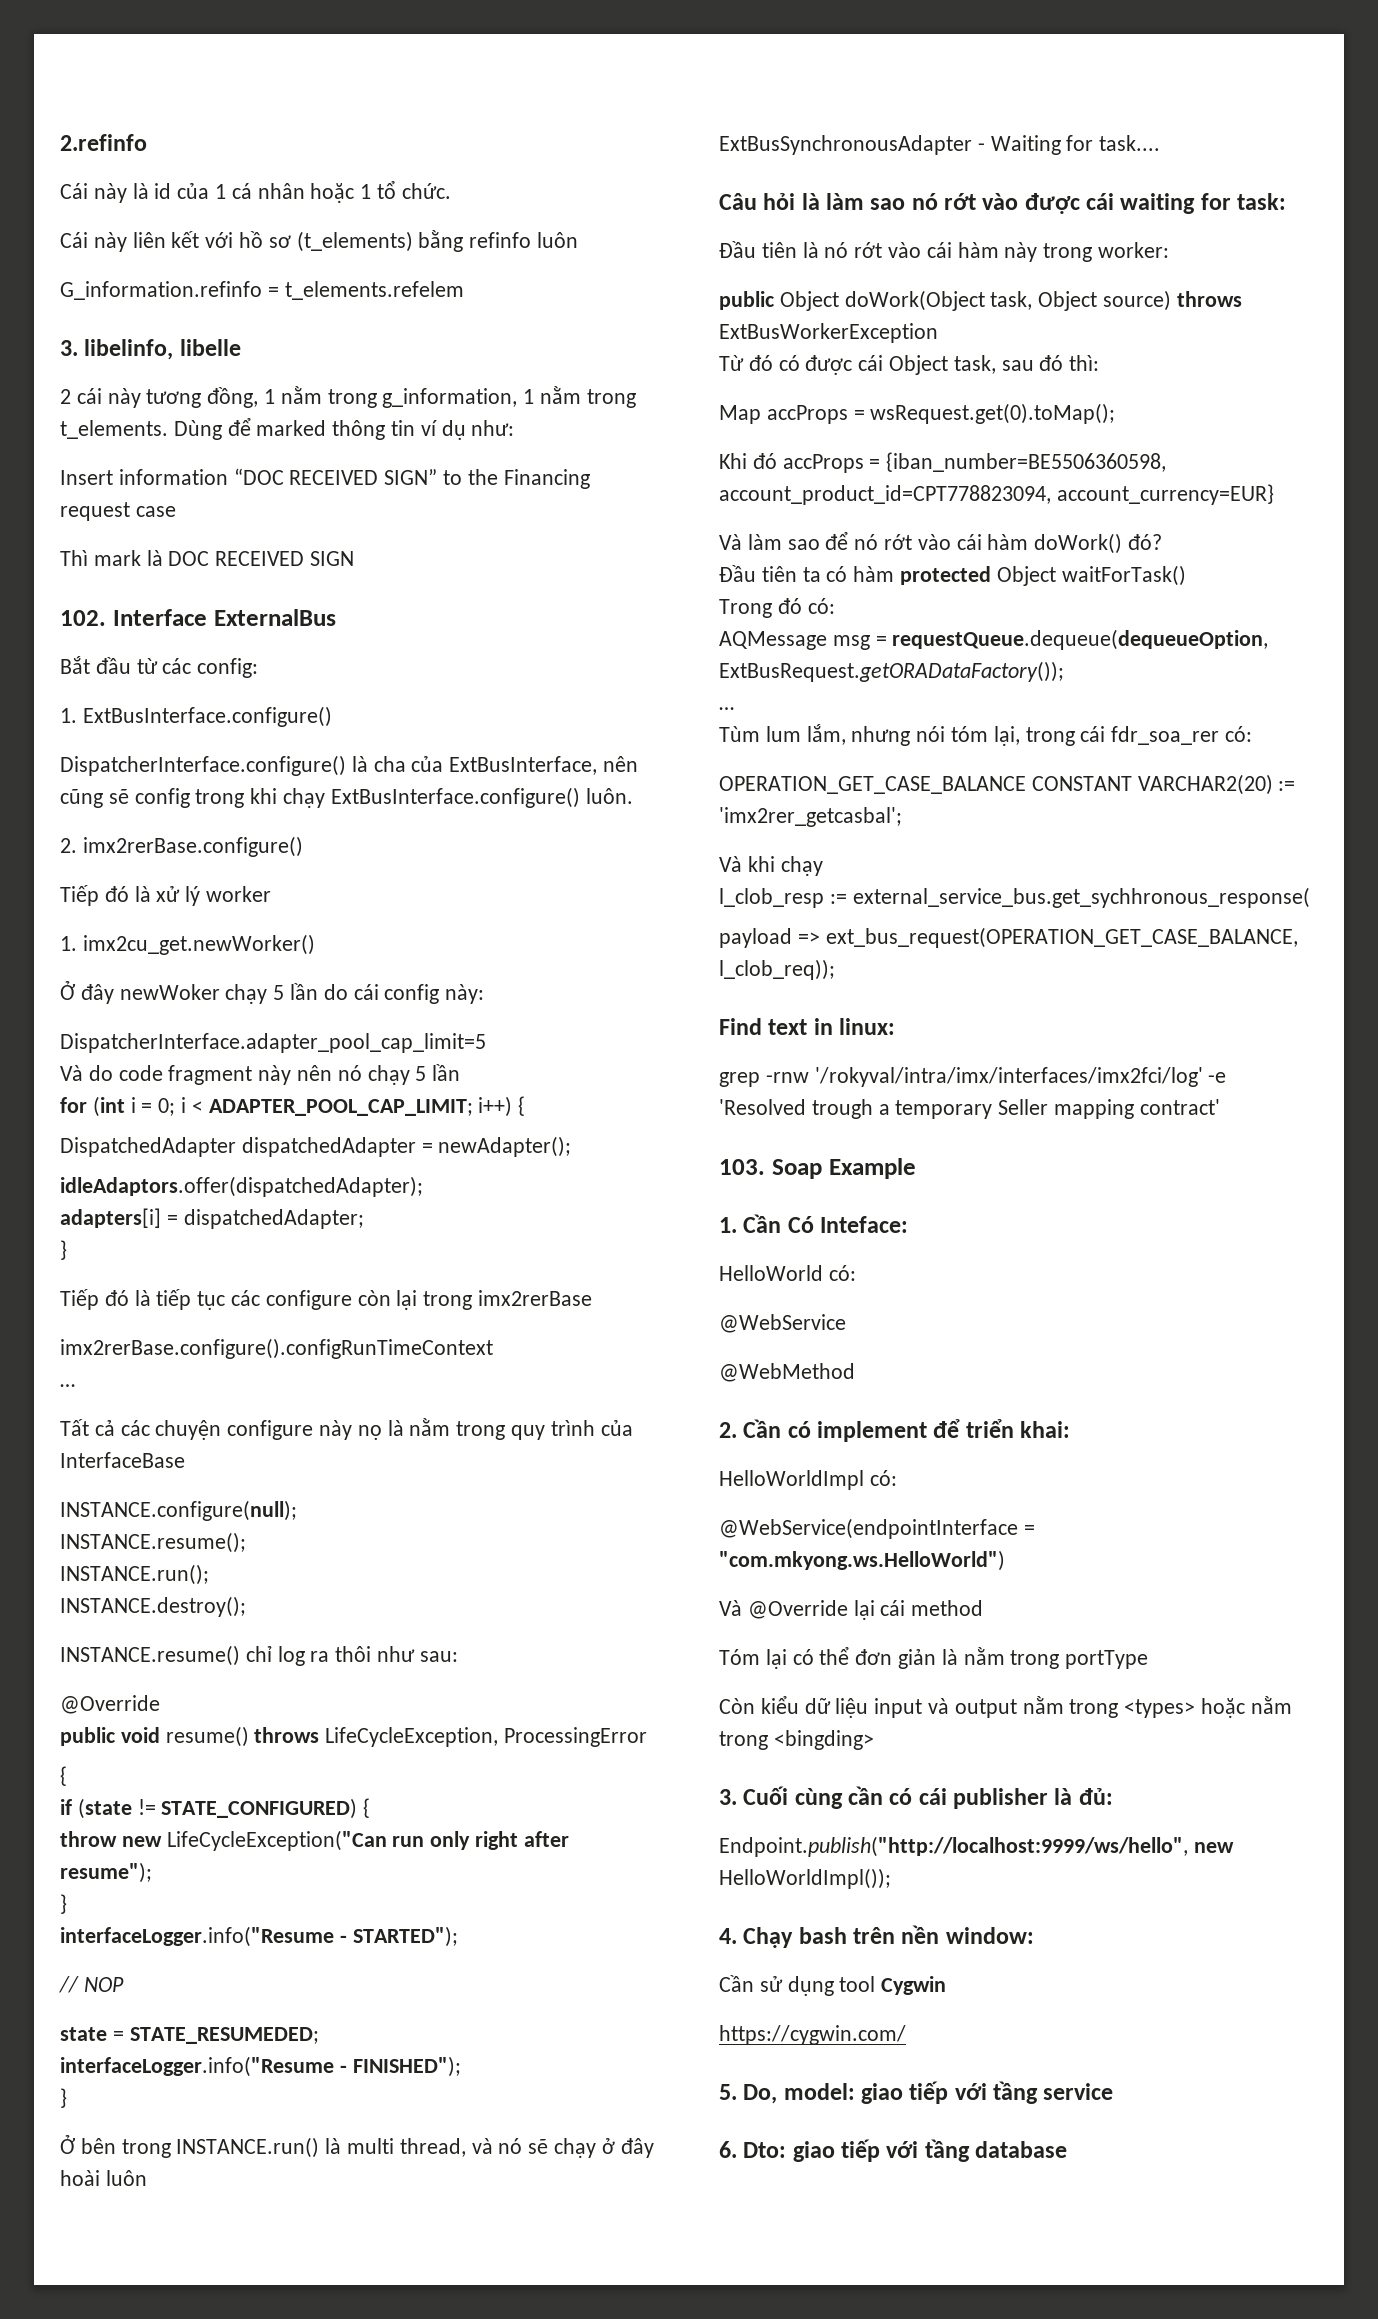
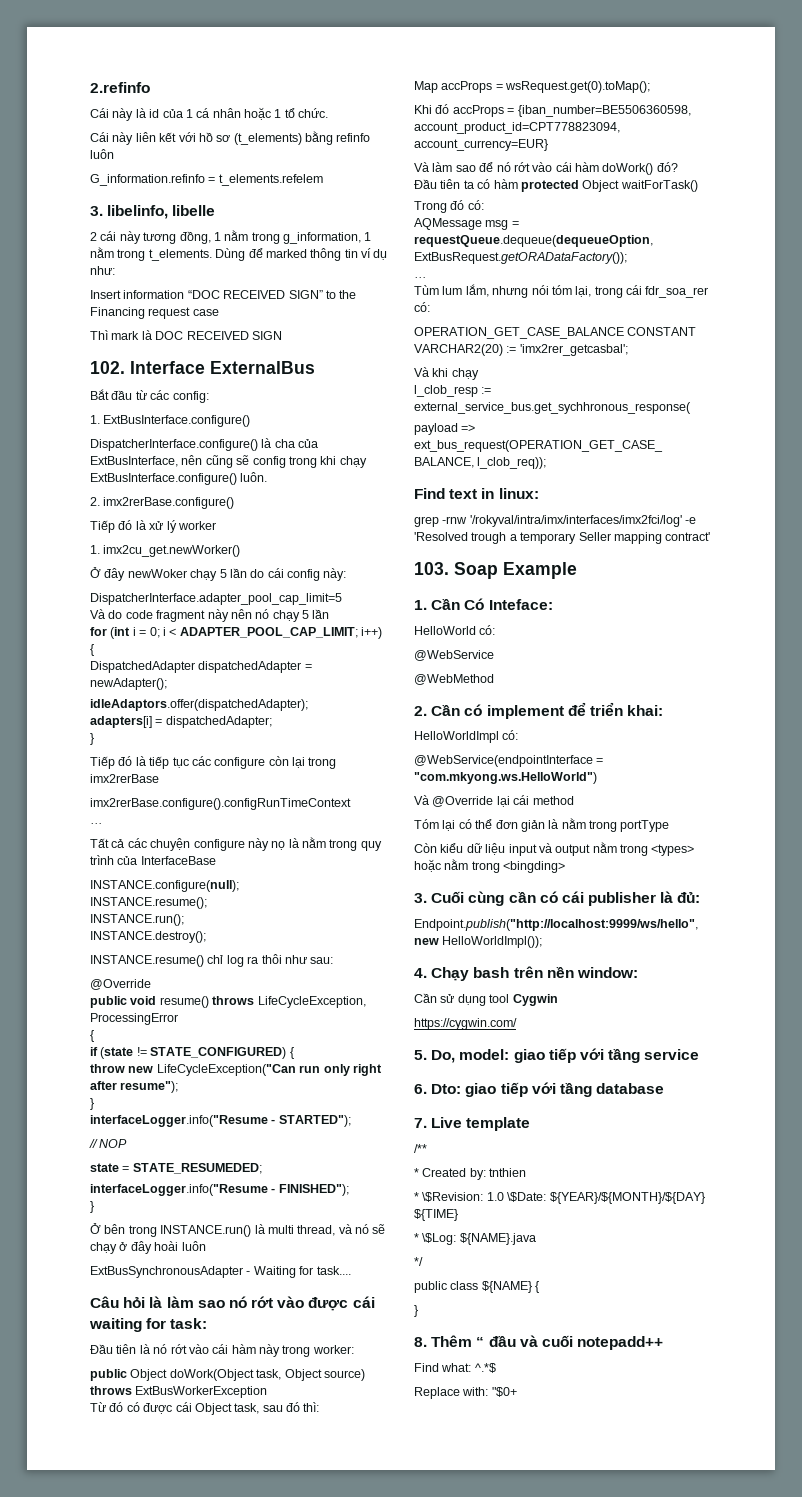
(1068, 2149) none -> [414,1117,531,1131] [414,1144,427,1153] [414,1168,527,1180] [414,1192,705,1204] [414,1209,458,1221] [414,1233,536,1245] [414,1257,423,1266] [414,1281,540,1293] [414,1305,418,1317] [414,1335,664,1350] [414,1363,496,1373] [414,1387,517,1399] // 7. Live template // /** // * Created by: tnthien // * \$Revision: 1.0 \$Date: ${YEAR}/${MONTH}/${DAY} ${TIME} // * \$Log: ${NAME}.java // */ // public class ${NAME} { // } // 8. Thêm “ đầu và cuối notepadd++ // Find what: ^.*$ // Replace with: "$0+

